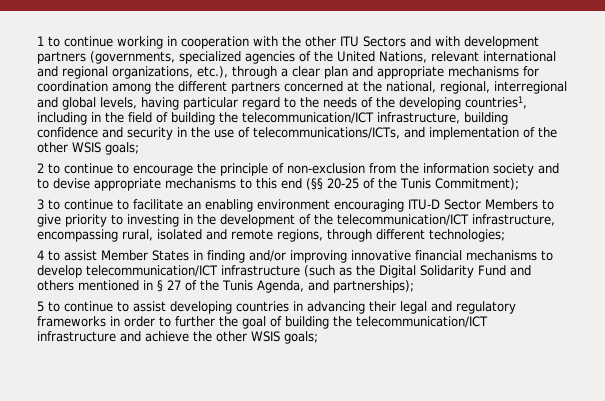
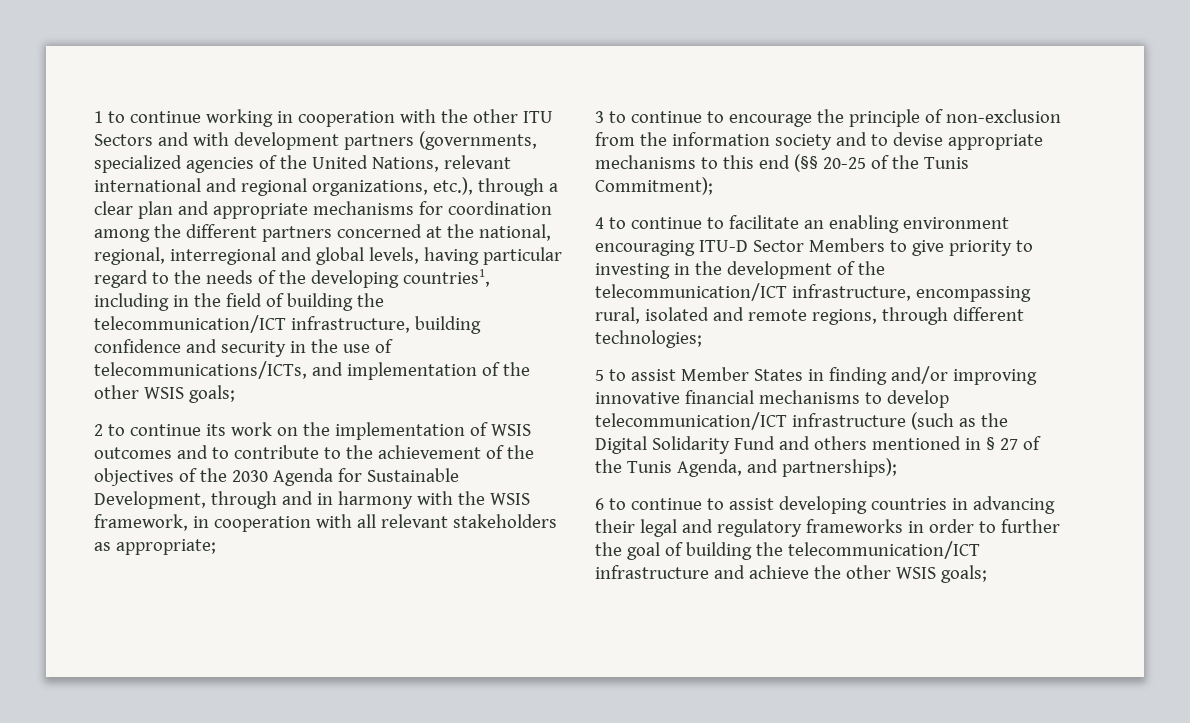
(113, 168) none -> [205,422,531,440] [94,445,534,459] [94,468,459,486] [94,491,530,509] [94,514,557,532] [94,539,216,555] [595,111,702,123] its work on the implementation of WSIS outcomes and to contribute to the achievement of the objectives of the 2030 Agenda for Sustainable Development, through and in harmony with the WSIS framework, in cooperation with all relevant stakeholders as appropriate; // 3 to continue
[37,199,44,210] 3 -> [595,217,604,229] 4
[37,250,44,260] 4 -> [595,370,604,381] 5
[37,301,44,312] 5 -> [595,498,604,510] 6

